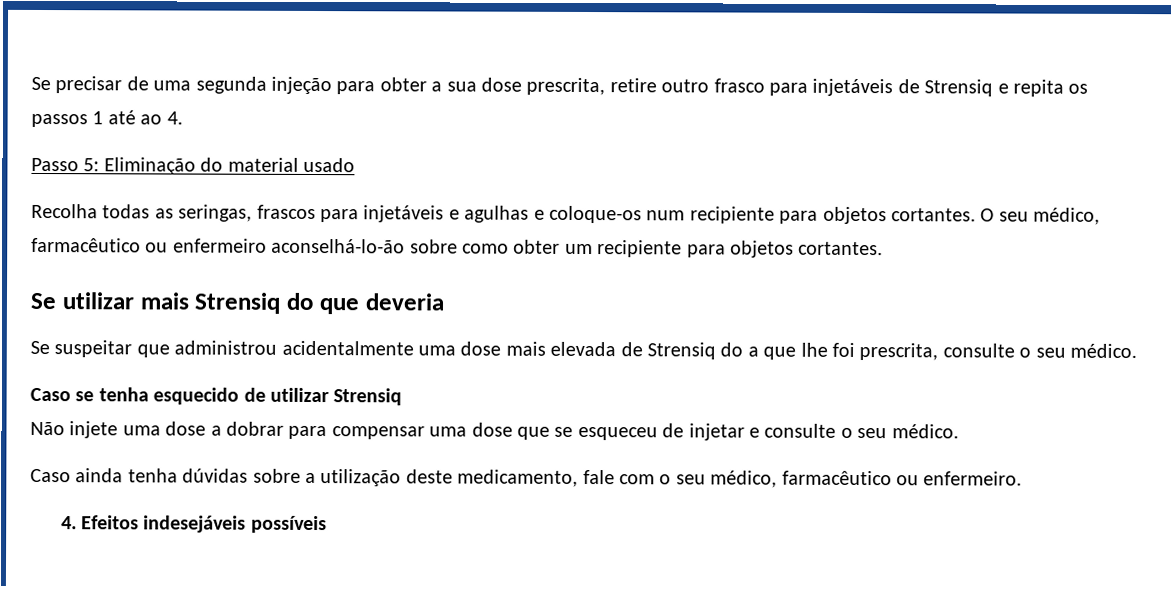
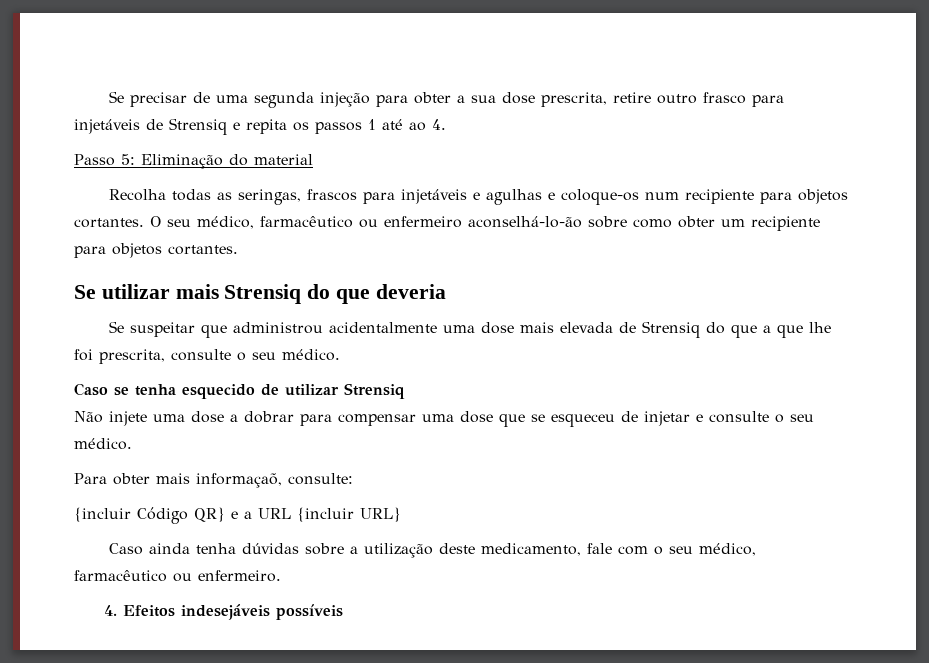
[303,157,355,173] usado -> (313, 159) none
(744, 349) none -> [731,324,758,338] que
(959, 431) none -> [74,473,353,488] [74,507,401,524] // Para obter mais informaçaõ, consulte: // {incluir Código QR} e a URL {incluir URL}

